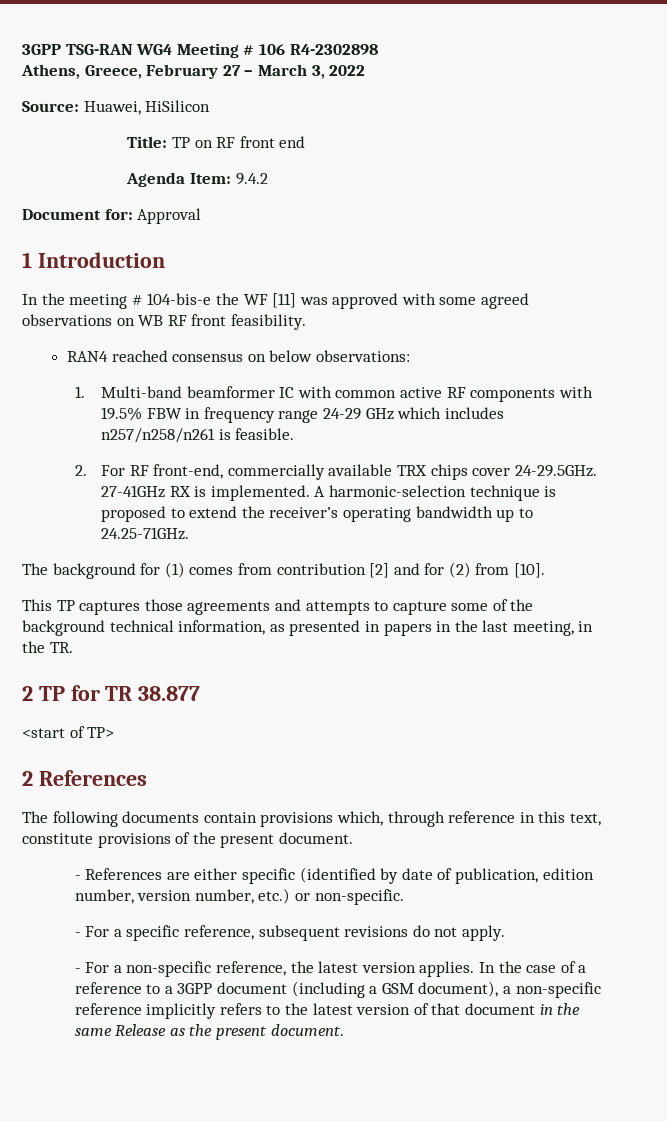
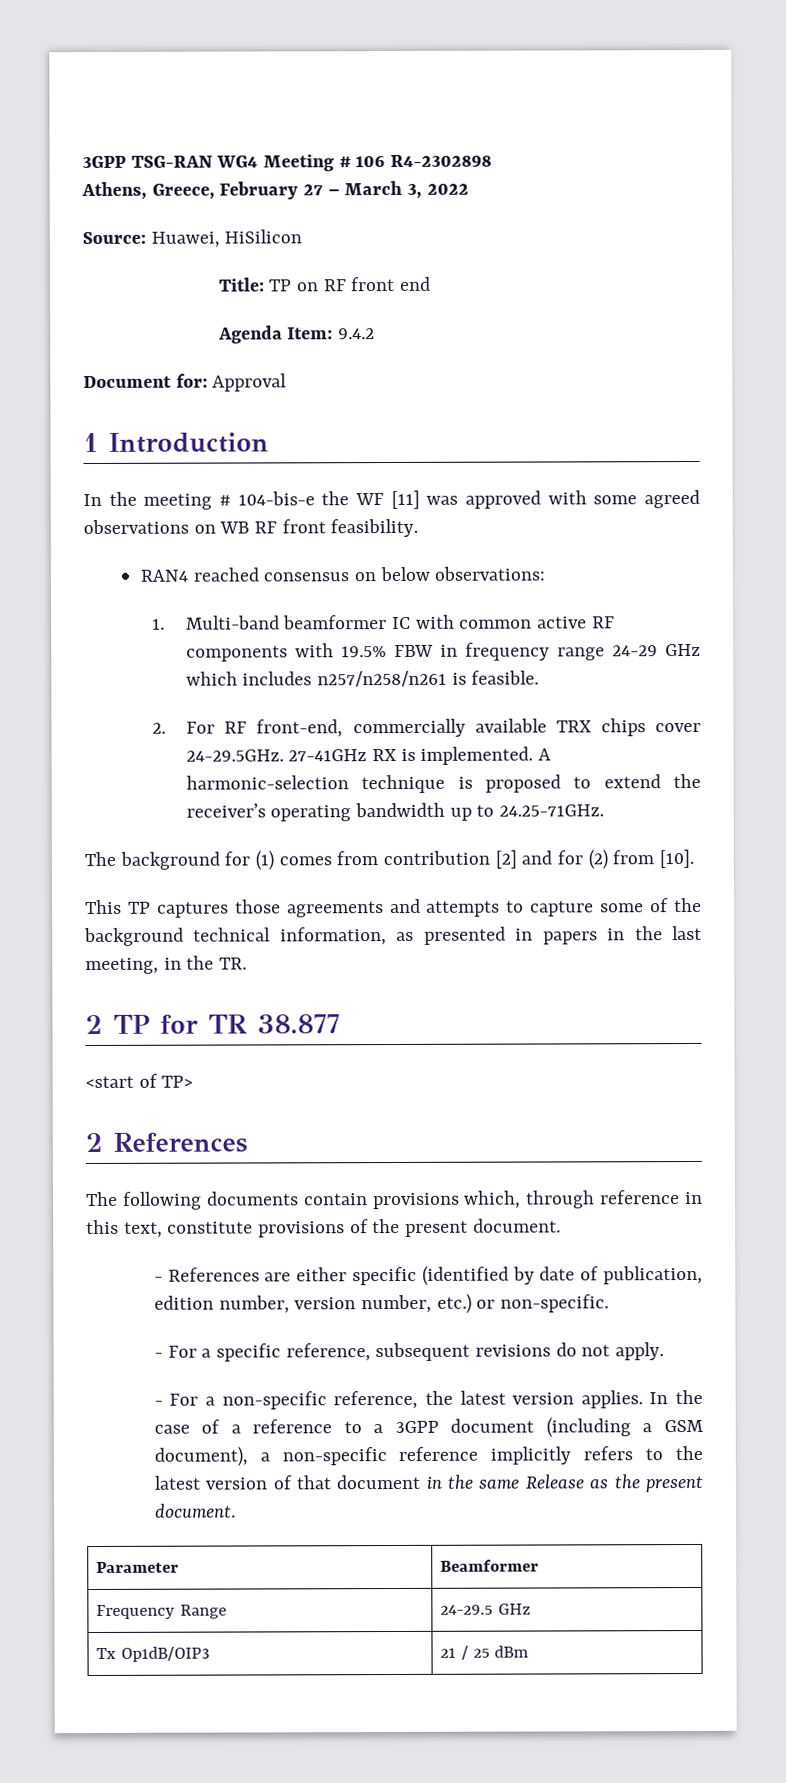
(344, 1030) none -> [96,1561,180,1573] [440,1559,540,1572] [96,1604,227,1619] [440,1603,531,1615] [96,1646,210,1662] [440,1645,529,1660] // Parameter | Beamformer // Frequency Range | 24-29.5 GHz // Tx Op1dB/OIP3 | 21 / 25 dBm

